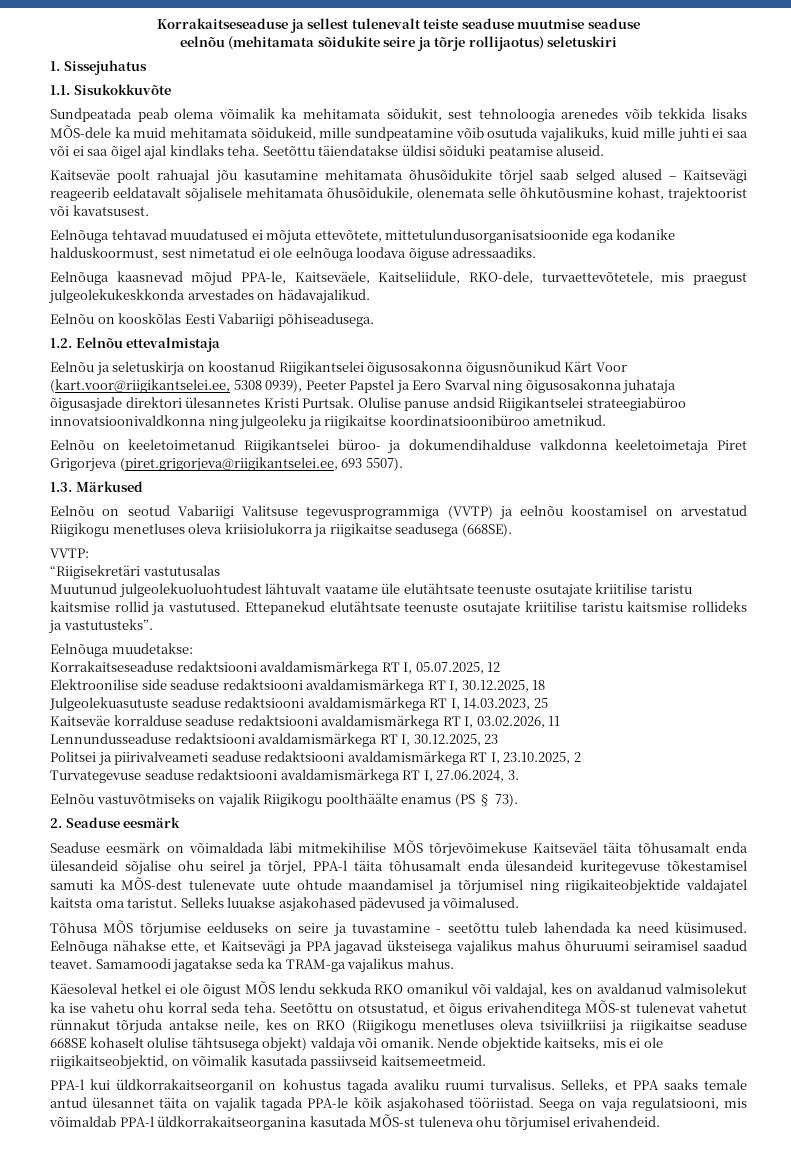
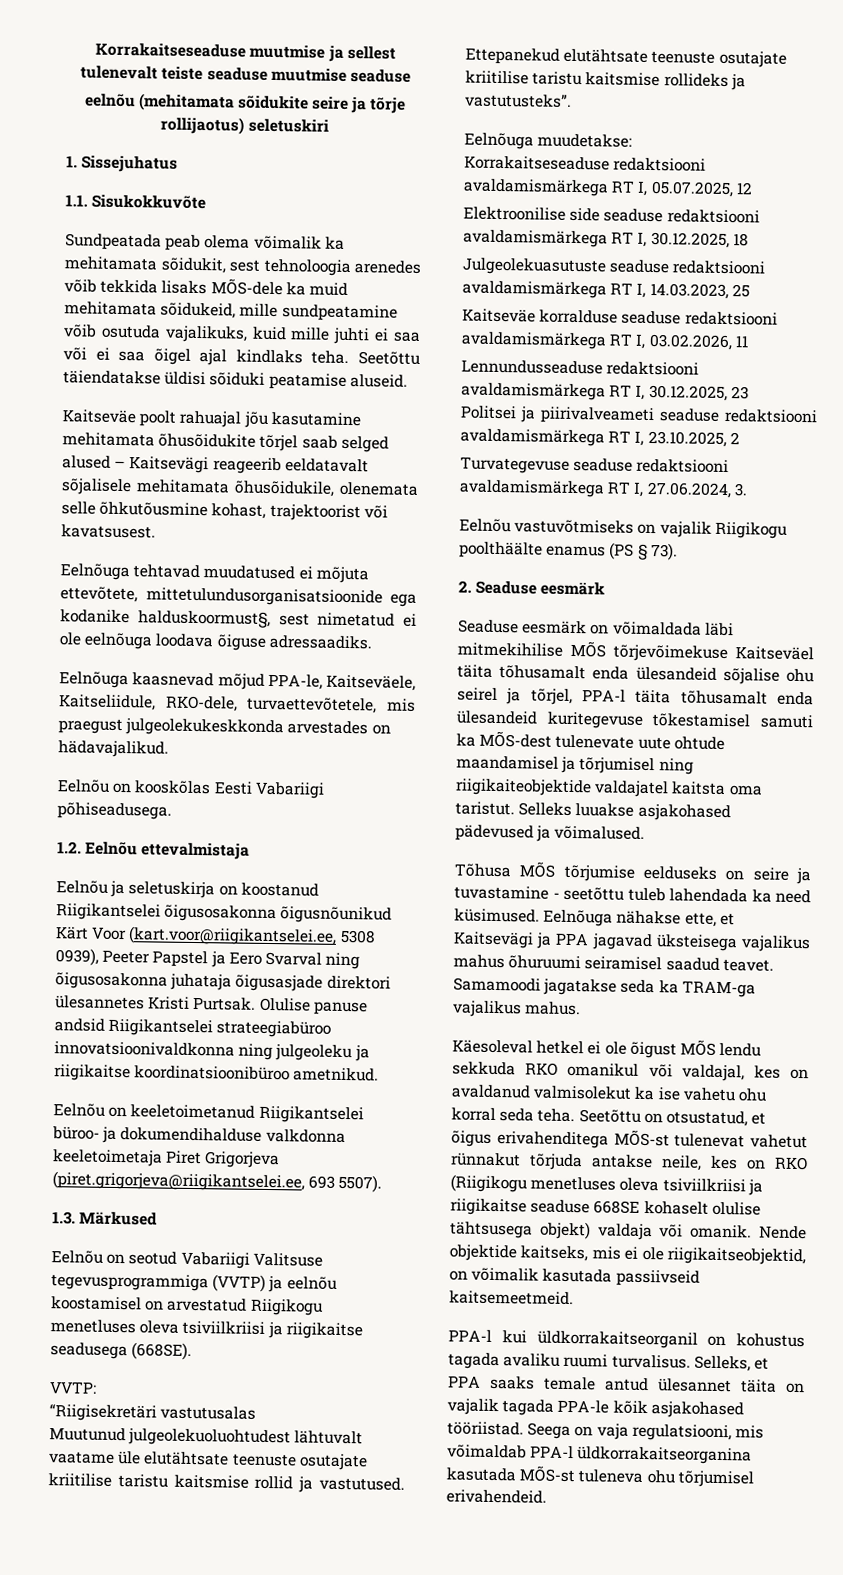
[157,18,289,29] Korrakaitseseaduse -> [95,42,326,59] Korrakaitseseaduse muutmise
[50,247,158,260] halduskoormust, -> [137,610,271,628] halduskoormust§,
[224,523,313,534] kriisiolukorra -> [182,1320,266,1335] tsiviilkriisi

